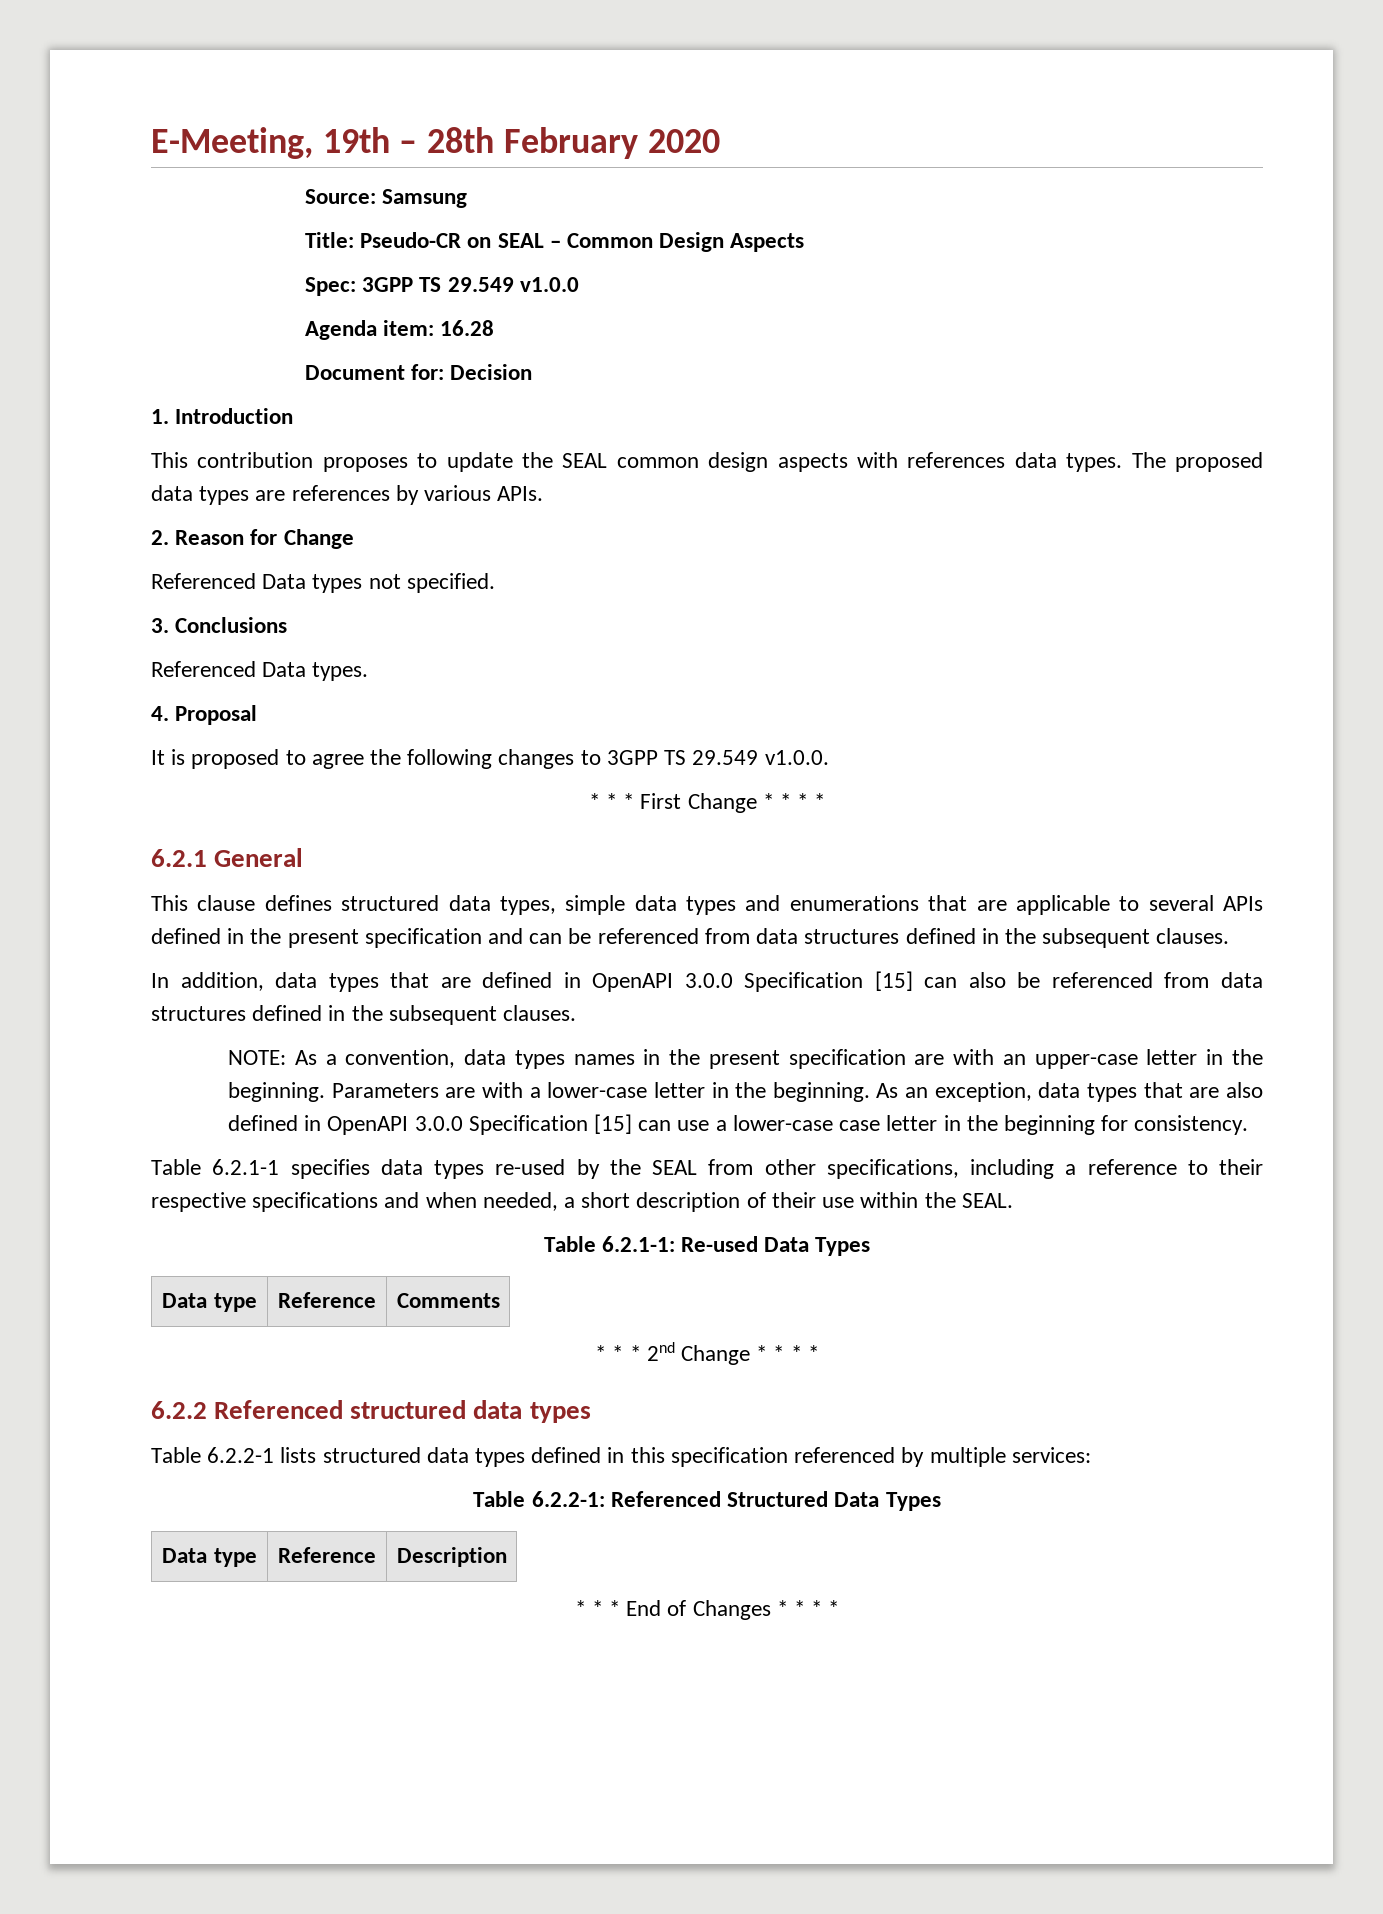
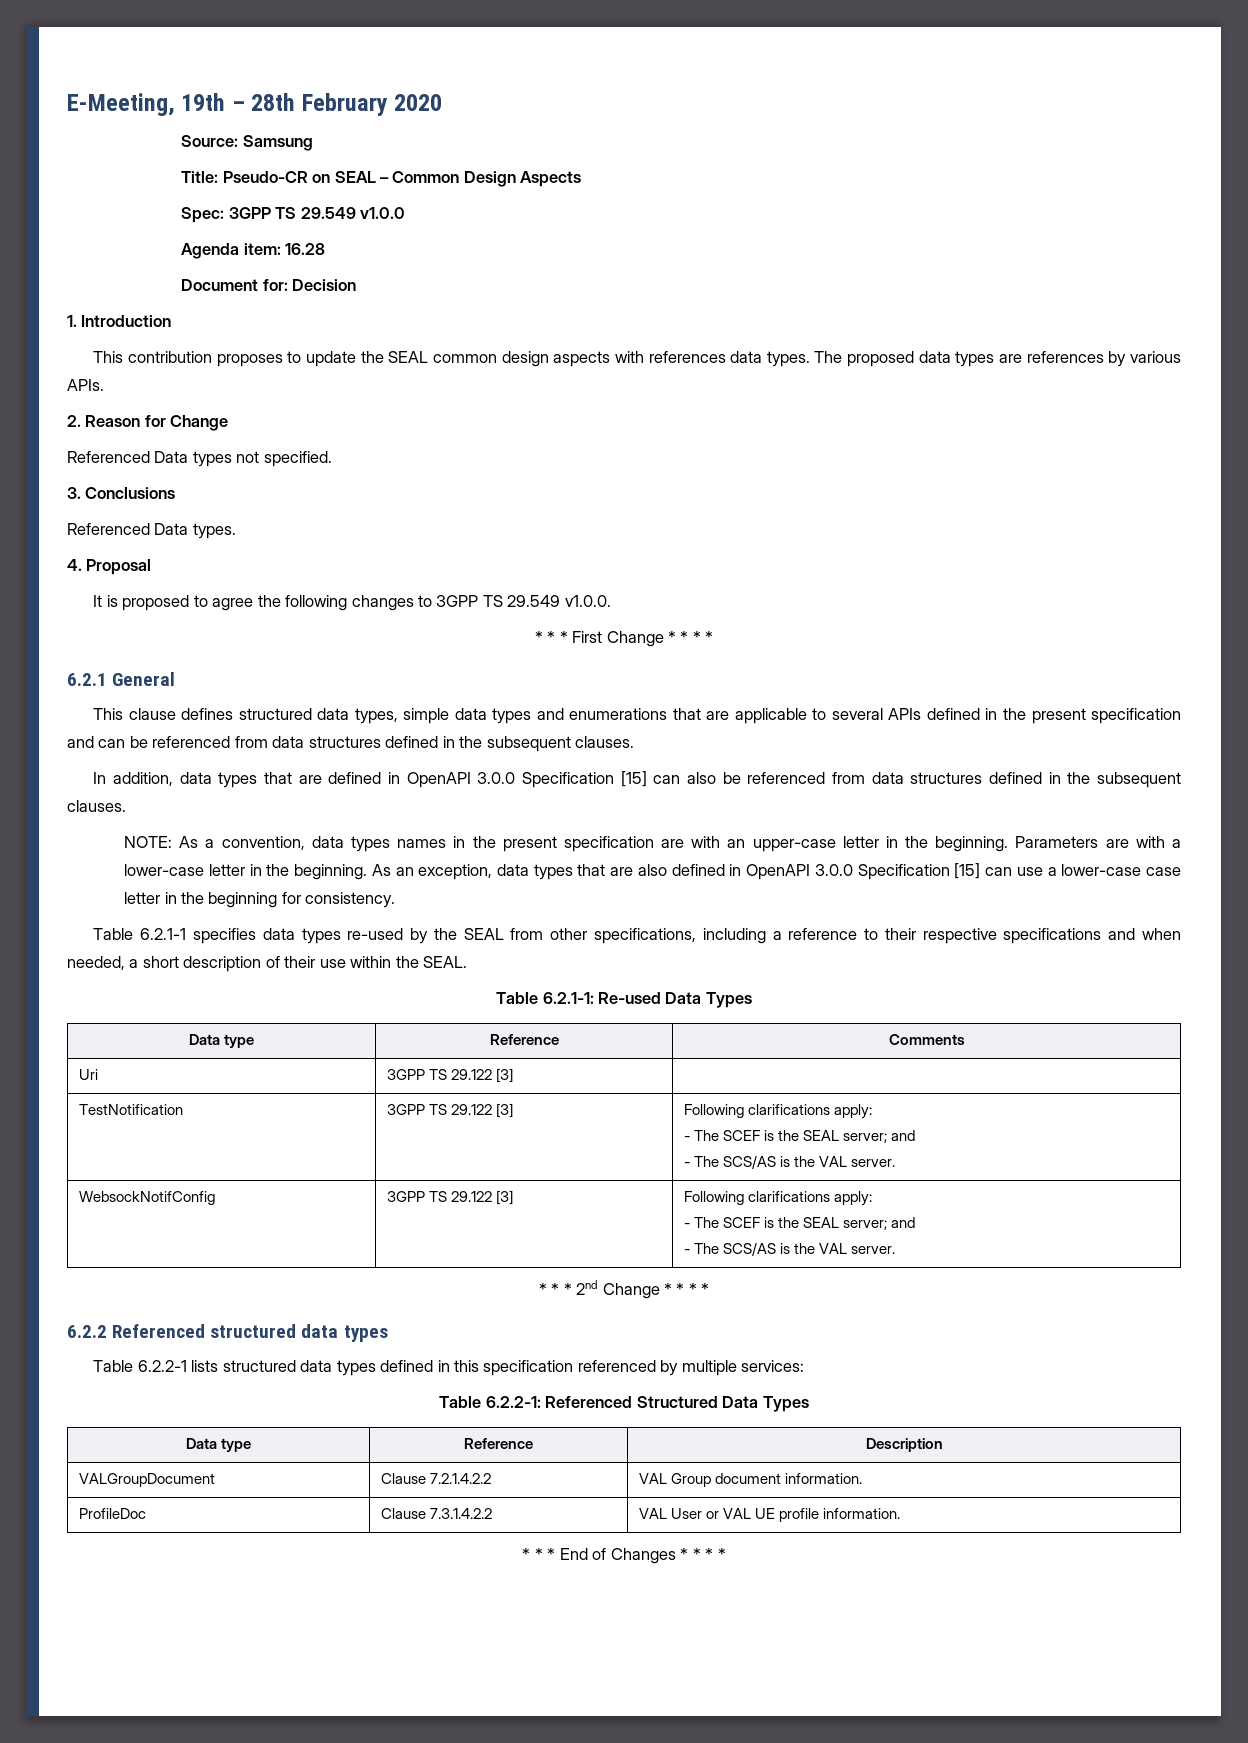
(500, 1300) none -> [78,1069,98,1080] [386,1068,514,1083] [78,1104,183,1115] [386,1103,514,1118] [683,1104,872,1119] [683,1130,916,1143] [683,1155,896,1169] [78,1191,215,1205] [386,1190,514,1205] [683,1191,872,1206] [683,1217,916,1230] [683,1242,896,1256] // Uri | 3GPP TS 29.122 [3] | // TestNotification | 3GPP TS 29.122 [3] | Following clarifications apply: // - The SCEF is the SEAL server; and // - The SCS/AS is the VAL server. // WebsockNotifConfig | 3GPP TS 29.122 [3] | Following clarifications apply: // - The SCEF is the SEAL server; and // - The SCS/AS is the VAL server.
(507, 1557) none -> [78,1473,215,1487] [380,1473,491,1484] [638,1473,863,1487] [78,1508,146,1519] [380,1508,492,1519] [638,1508,901,1522] // VALGroupDocument | Clause 7.2.1.4.2.2 | VAL Group document information. // ProfileDoc | Clause 7.3.1.4.2.2 | VAL User or VAL UE profile information.

